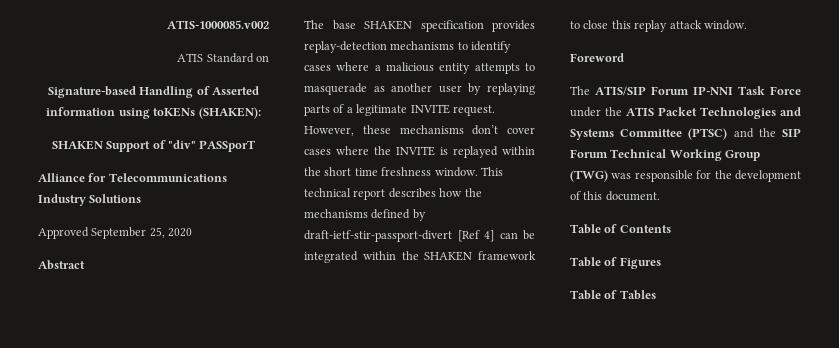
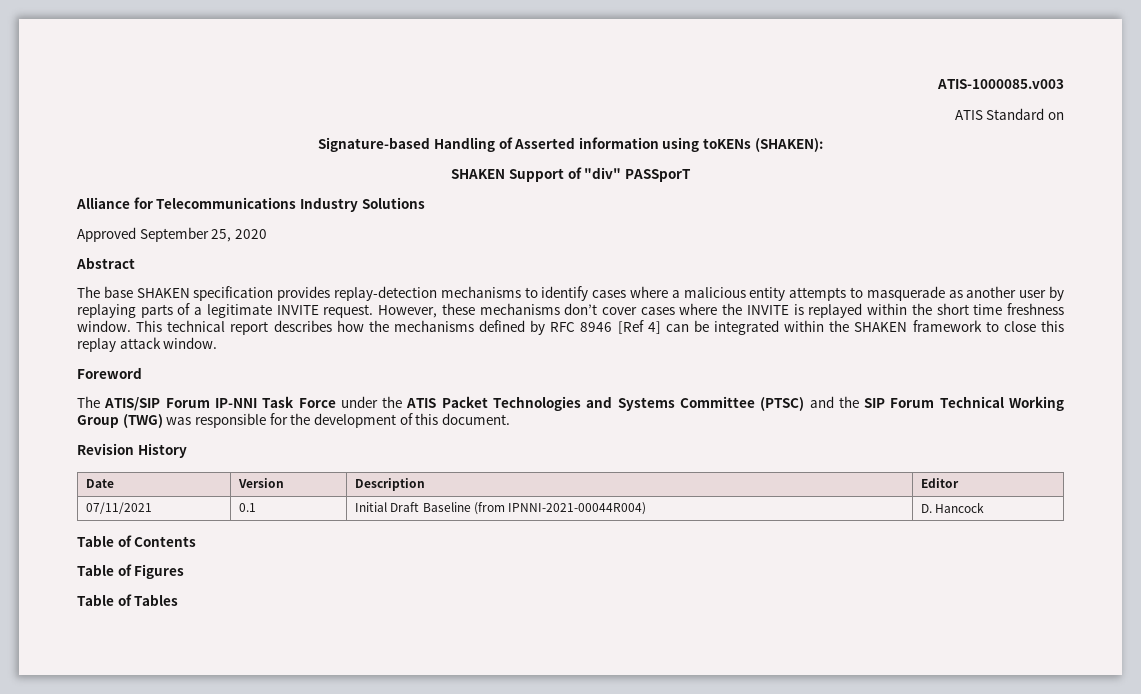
[167,20,269,29] ATIS-1000085.v002 -> [937,79,1064,89] ATIS-1000085.v003
[304,230,452,242] draft-ietf-stir-passport-divert -> [550,322,613,332] RFC 8946
(660, 196) none -> [77,443,187,458] [86,479,115,488] [238,478,285,488] [355,478,426,491] [921,478,960,488] [86,502,153,514] [239,503,257,512] [355,502,647,515] [921,502,985,513] // Revision History // Date | Version | Description | Editor // 07/11/2021 | 0.1 | Initial Draft Baseline (from IPNNI-2021-00044R004) | D. Hancock

